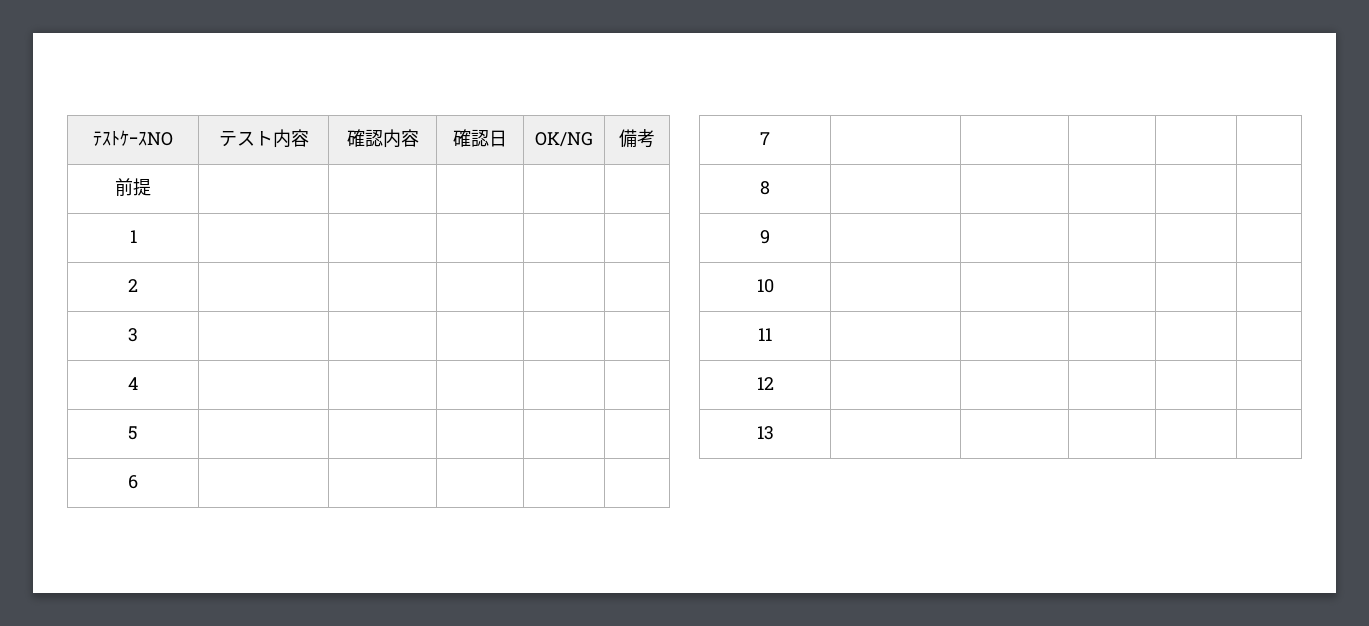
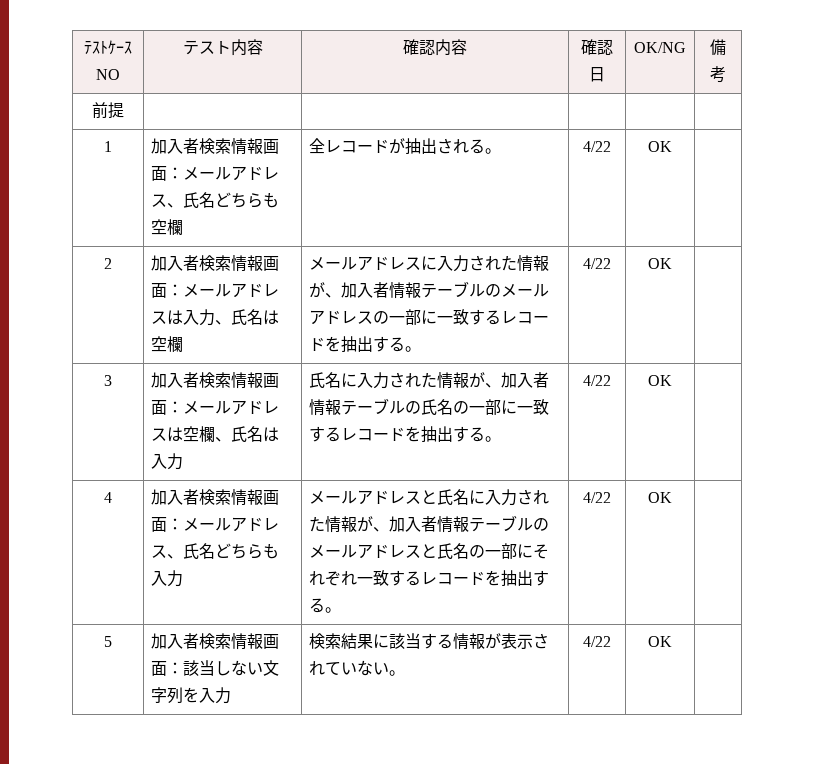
[128,279,138,292] [128,328,138,342] [128,377,138,390] [128,426,138,440] [128,475,138,489] [760,132,770,145] [760,181,770,195] [760,230,770,244] [756,279,774,293] [758,328,772,341] [756,377,774,390] [756,426,774,440] | | | | // 2 | | | | | // 3 | | | | | // 4 | | | | | // 5 | | | | | // 6 | | | | | // 7 | | | | | // 8 | | | | | // 9 | | | | | // 10 | | | | | // 11 | | | | | // 12 | | | | | // 13 | | | | -> [151,138,280,155] [151,166,280,181] [151,192,280,208] [151,219,184,235] [309,138,502,154] [583,141,611,152] [648,141,672,152] [104,258,112,269] [151,255,280,272] [151,283,280,298] [151,309,280,326] [151,336,184,352] [309,255,550,272] [309,281,550,299] [309,309,550,325] [309,336,422,352] [583,258,611,269] [648,258,672,269] [104,375,112,386] [151,372,280,389] [151,400,280,415] [151,426,280,442] [151,453,184,470] [309,372,550,389] [309,398,550,416] [309,426,502,442] [583,375,611,386] [648,375,672,386] [104,492,112,503] [151,489,280,506] [151,517,280,532] [151,543,280,559] [151,570,184,587] [309,489,550,506] [309,515,550,533] [309,543,550,559] [309,570,550,586] [309,598,342,613] [583,492,611,503] [648,492,672,503] [104,636,112,647] [151,633,280,650] [151,660,280,676] [151,687,232,704] [309,633,550,650] [309,660,406,676] [583,636,611,647] [648,636,672,647] 加入者検索情報画面：メールアドレス、氏名どちらも空欄 | 全レコードが抽出される。 | 4/22 | OK | // 2 | 加入者検索情報画面：メールアドレスは入力、氏名は空欄 | メールアドレスに入力された情報が、加入者情報テーブルのメールアドレスの一部に一致するレコードを抽出する。 | 4/22 | OK | // 3 | 加入者検索情報画面：メールアドレスは空欄、氏名は入力 | 氏名に入力された情報が、加入者情報テーブルの氏名の一部に一致するレコードを抽出する。 | 4/22 | OK | // 4 | 加入者検索情報画面：メールアドレス、氏名どちらも入力 | メールアドレスと氏名に入力された情報が、加入者情報テーブルのメールアドレスと氏名の一部にそれぞれ一致するレコードを抽出する。 | 4/22 | OK | // 5 | 加入者検索情報画面：該当しない文字列を入力 | 検索結果に該当する情報が表示されていない。 | 4/22 | OK

